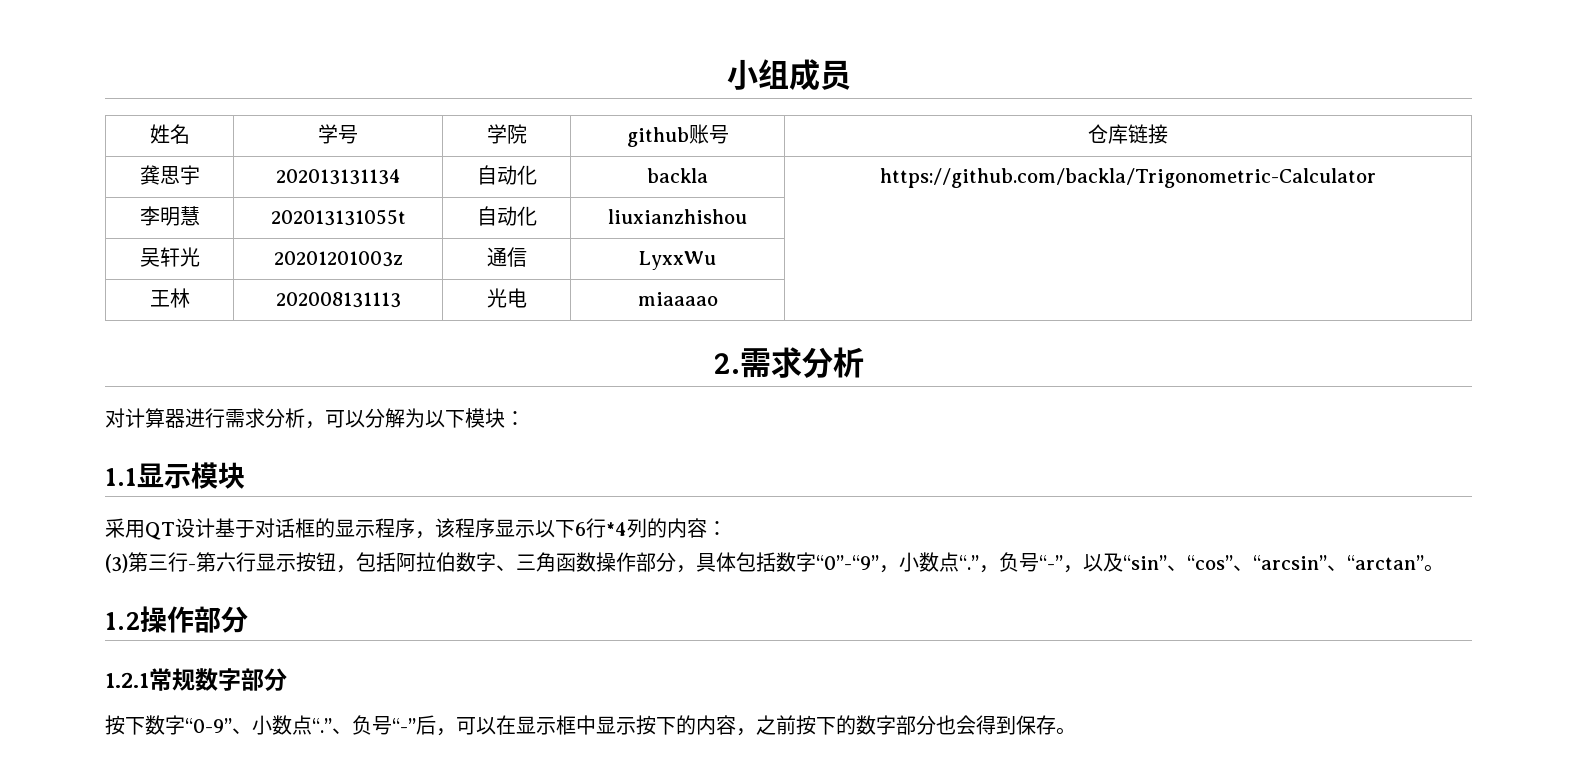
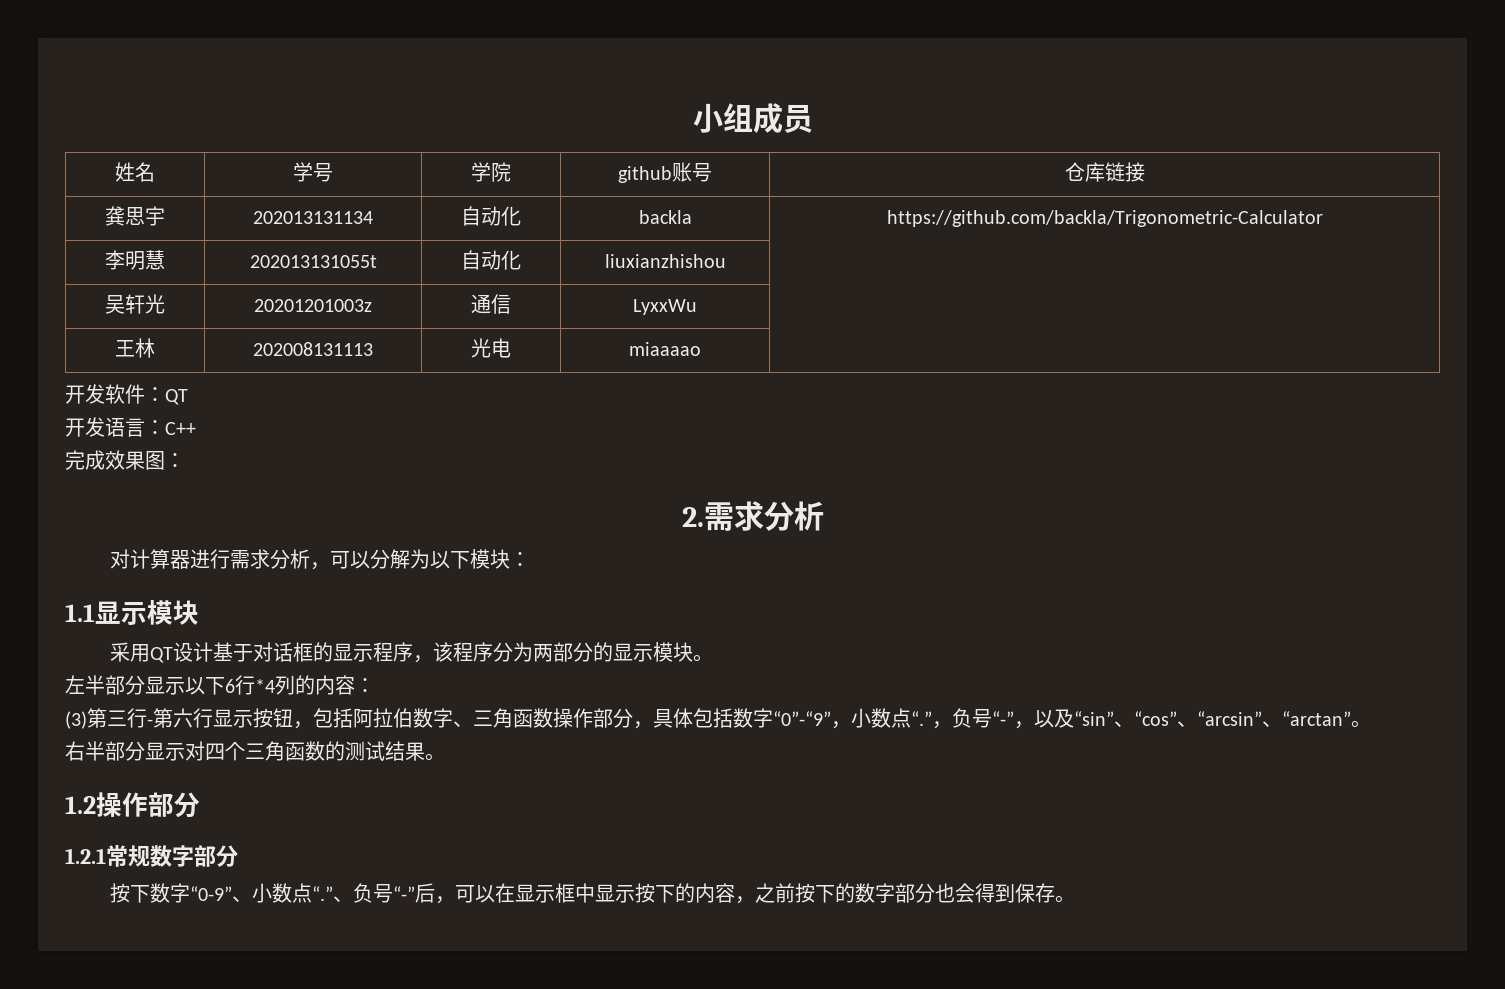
(718, 299) none -> [65,384,188,405] [65,417,196,437] [65,450,185,470] // 开发软件：QT // 开发语言：C++ // 完成效果图：
(495, 528) none -> [493,642,714,662] [65,675,145,695] 分为两部分的显示模块。 // 左半部分
(1444, 568) none -> [65,741,445,761] // 右半部分显示对四个三角函数的测试结果。

